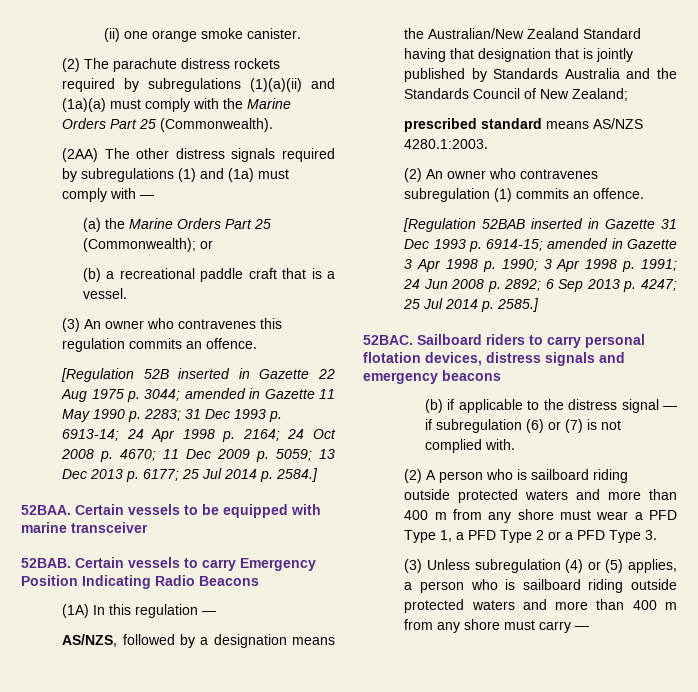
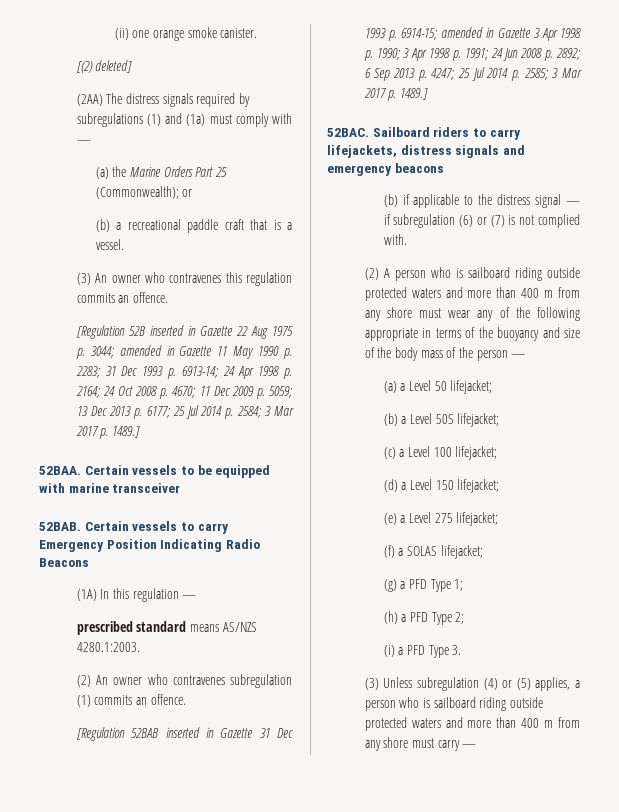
[62,58,281,72] [62,78,335,92] [62,98,292,112] [62,118,274,132] (2) The parachute distress rockets required by subregulations (1)(a)(ii) and (1a)(a) must comply with the Marine Orders Part 25 (Commonwealth). -> [76,60,133,73] [(2) deleted]
[136,148,170,159] other -> (123, 98) none
[276,468,319,482] 2584.] -> [236,406,294,418] [75,426,141,439] 2584; 3 Mar 2017 p. 1489.]
[62,634,335,648] [404,28,642,39] [404,48,634,62] [404,68,677,82] [404,88,629,101] // AS/NZS, followed by a designation means the Australian/New Zealand Standard having that designation that is jointly published by Standards Australia and the Standards Council of New Zealand; -> (197, 597) none
[497,298,540,312] 2585.] -> [523,68,582,80] [363,88,429,101] 2585; 3 Mar 2017 p. 1489.]
[585,334,645,348] [363,352,482,366] personal flotation devices, -> [327,145,397,158] lifejackets,
[634,510,677,520] [404,530,562,543] a PFD Type 1, a PFD Type 2 or -> [477,307,580,321] [364,327,580,341] [364,347,526,361] [383,380,493,394] [383,413,500,427] [383,446,498,460] [383,479,500,493] [383,512,499,526] [383,545,483,559] [383,579,464,592] [383,611,465,625] [383,645,395,657] any of the following appropriate in terms of the buoyancy and size of the body mass of the person — // (a) a Level 50 lifejacket; // (b) a Level 50S lifejacket; // (c) a Level 100 lifejacket; // (d) a Level 150 lifejacket; // (e) a Level 275 lifejacket; // (f) a SOLAS lifejacket; // (g) a PFD Type 1; // (h) a PFD Type 2; // (i)

